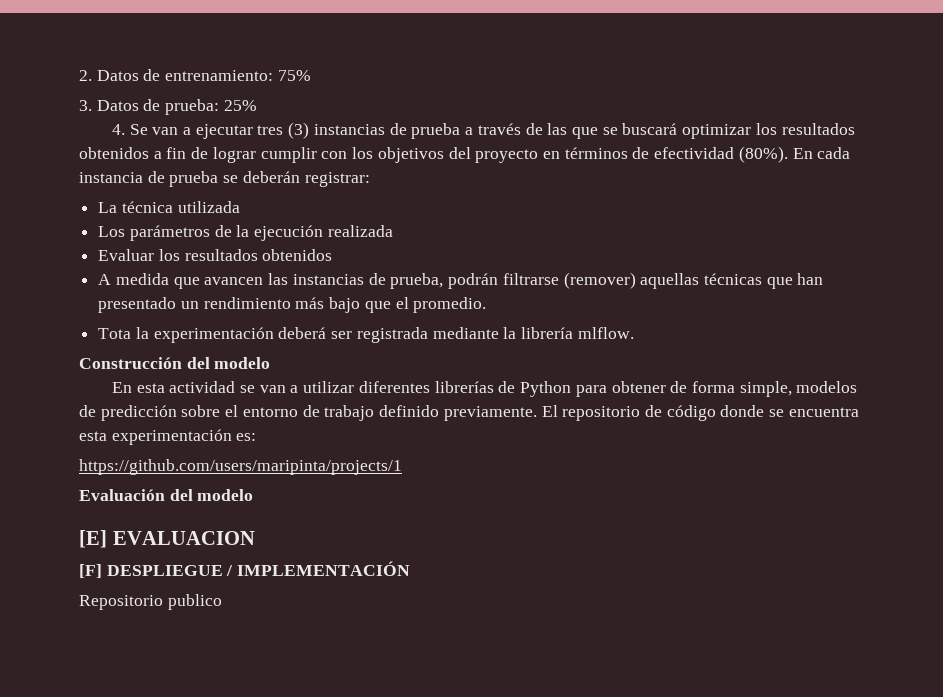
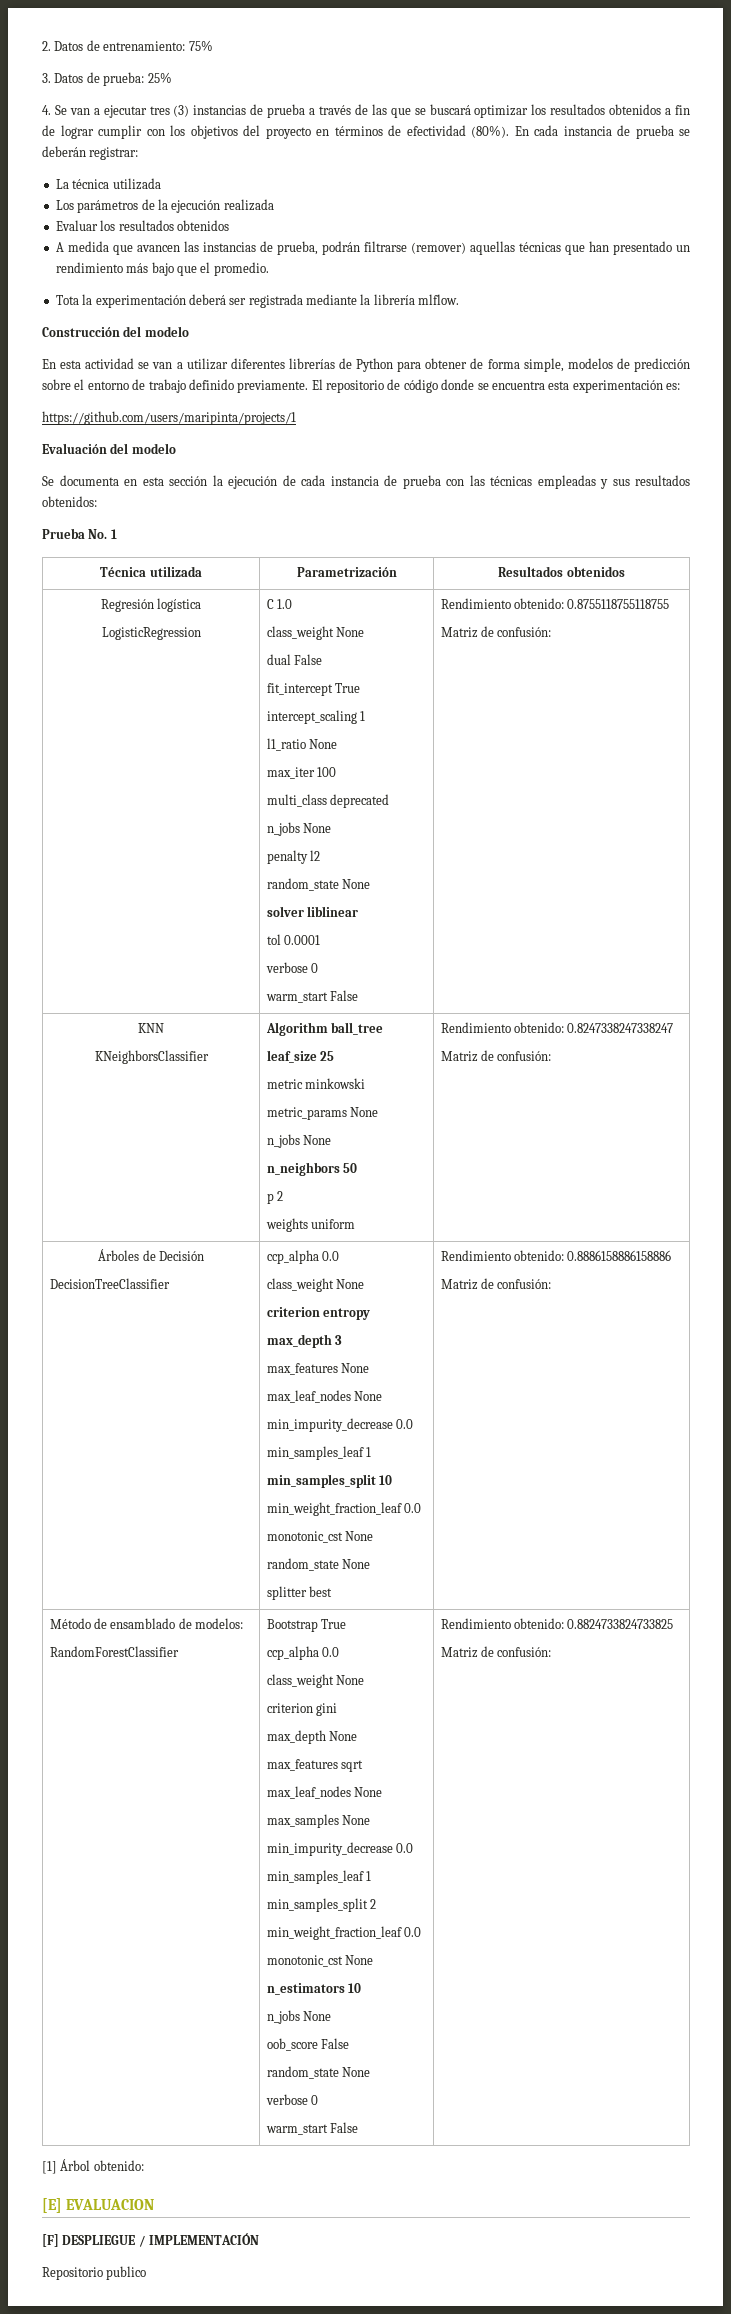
(254, 495) none -> [42,475,690,489] [42,496,97,507] [42,528,117,539] [100,566,202,577] [296,567,397,577] [498,566,625,577] [100,598,202,612] [101,627,201,640] [266,599,293,609] [266,626,365,640] [266,654,323,665] [266,683,361,696] [266,710,366,724] [266,738,338,751] [266,767,337,779] [266,794,390,808] [266,822,332,836] [266,850,321,864] [266,878,371,891] [266,906,359,917] [266,934,321,945] [265,962,319,973] [265,990,359,1003] [440,598,670,609] [440,626,552,638] [138,1023,164,1033] [94,1050,209,1064] [265,1022,384,1036] [266,1050,335,1063] [266,1078,366,1089] [266,1107,379,1120] [266,1134,332,1148] [266,1162,358,1176] [266,1191,284,1204] [265,1218,356,1232] [440,1022,674,1033] [440,1050,552,1062] [98,1249,204,1261] [49,1278,170,1289] [266,1250,340,1264] [266,1278,365,1292] [266,1307,371,1320] [266,1334,343,1348] [266,1363,370,1375] [266,1390,383,1403] [266,1418,414,1432] [266,1446,372,1460] [266,1474,393,1488] [266,1502,422,1516] [266,1531,374,1543] [266,1558,371,1571] [266,1586,333,1600] [440,1250,672,1261] [440,1278,552,1290] [49,1618,244,1629] [49,1646,179,1657] [266,1619,347,1632] [266,1646,340,1660] [266,1674,365,1688] [266,1703,338,1716] [266,1730,358,1744] [266,1759,364,1772] [266,1786,383,1799] [266,1814,371,1828] [266,1842,414,1856] [266,1870,372,1884] [266,1898,377,1912] [266,1926,422,1940] [266,1955,374,1967] [266,1983,362,1995] [266,2010,332,2024] [266,2038,350,2051] [266,2066,371,2079] [265,2094,319,2105] [265,2122,359,2135] [440,1618,674,1629] [440,1646,552,1658] [42,2159,144,2174] // Se documenta en esta sección la ejecución de cada instancia de prueba con las técnicas empleadas y sus resultados obtenidos: // Prueba No. 1 // Técnica utilizada | Parametrización | Resultados obtenidos // Regresión logística // LogisticRegression | C 1.0 // class_weight None // dual False // fit_intercept True // intercept_scaling 1 // l1_ratio None // max_iter 100 // multi_class deprecated // n_jobs None // penalty l2 // random_state None // solver liblinear // tol 0.0001 // verbose 0 // warm_start False | Rendimiento obtenido: 0.8755118755118755 // Matriz de confusión: // KNN // KNeighborsClassifier | Algorithm ball_tree // leaf_size 25 // metric minkowski // metric_params None // n_jobs None // n_neighbors 50 // p 2 // weights uniform | Rendimiento obtenido: 0.8247338247338247 // Matriz de confusión: // Árboles de Decisión // DecisionTreeClassifier | ccp_alpha 0.0 // class_weight None // criterion entropy // max_depth 3 // max_features None // max_leaf_nodes None // min_impurity_decrease 0.0 // min_samples_leaf 1 // min_samples_split 10 // min_weight_fraction_leaf 0.0 // monotonic_cst None // random_state None // splitter best | Rendimiento obtenido: 0.8886158886158886 // Matriz de confusión: // Método de ensamblado de modelos: // RandomForestClassifier | Bootstrap True // ccp_alpha 0.0 // class_weight None // criterion gini // max_depth None // max_features sqrt // max_leaf_nodes None // max_samples None // min_impurity_decrease 0.0 // min_samples_leaf 1 // min_samples_split 2 // min_weight_fraction_leaf 0.0 // monotonic_cst None // n_estimators 10 // n_jobs None // oob_score False // random_state None // verbose 0 // warm_start False | Rendimiento obtenido: 0.8824733824733825 // Matriz de confusión: // [1] Árbol obtenido:

